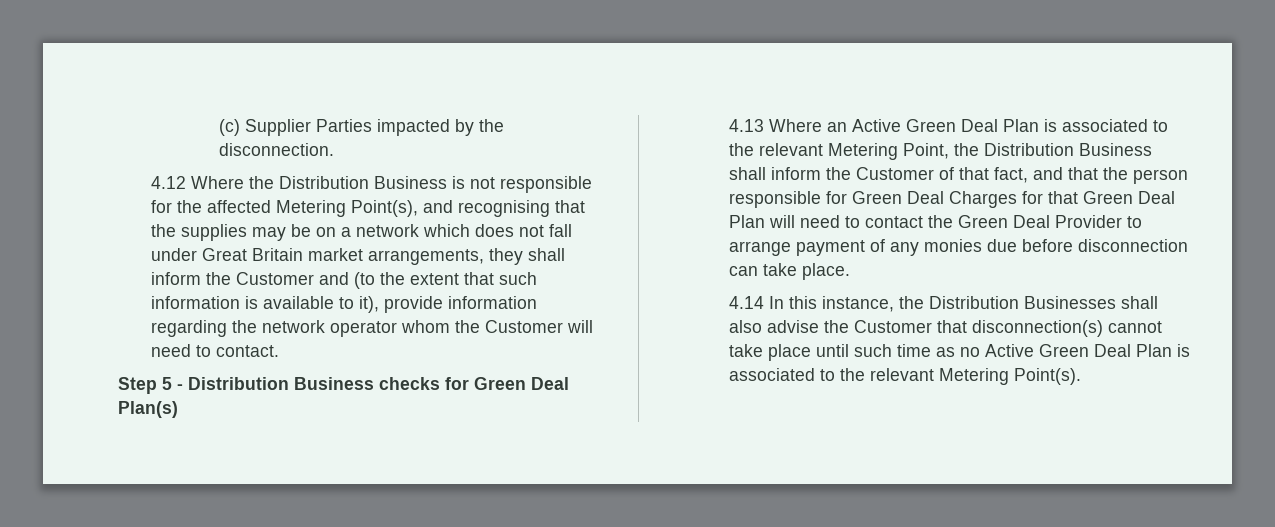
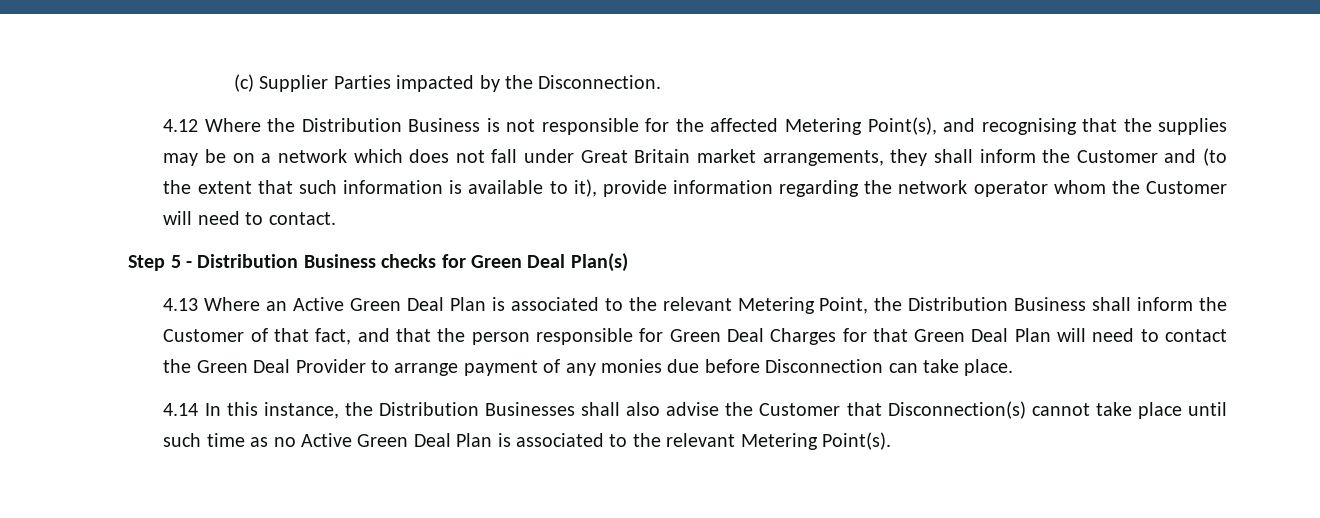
[218,143,334,156] disconnection. -> [538,75,662,89] Disconnection.
[1078,239,1189,252] disconnection -> [765,359,884,373] Disconnection
[972,320,1104,337] disconnection(s) -> [887,401,1026,419] Disconnection(s)

